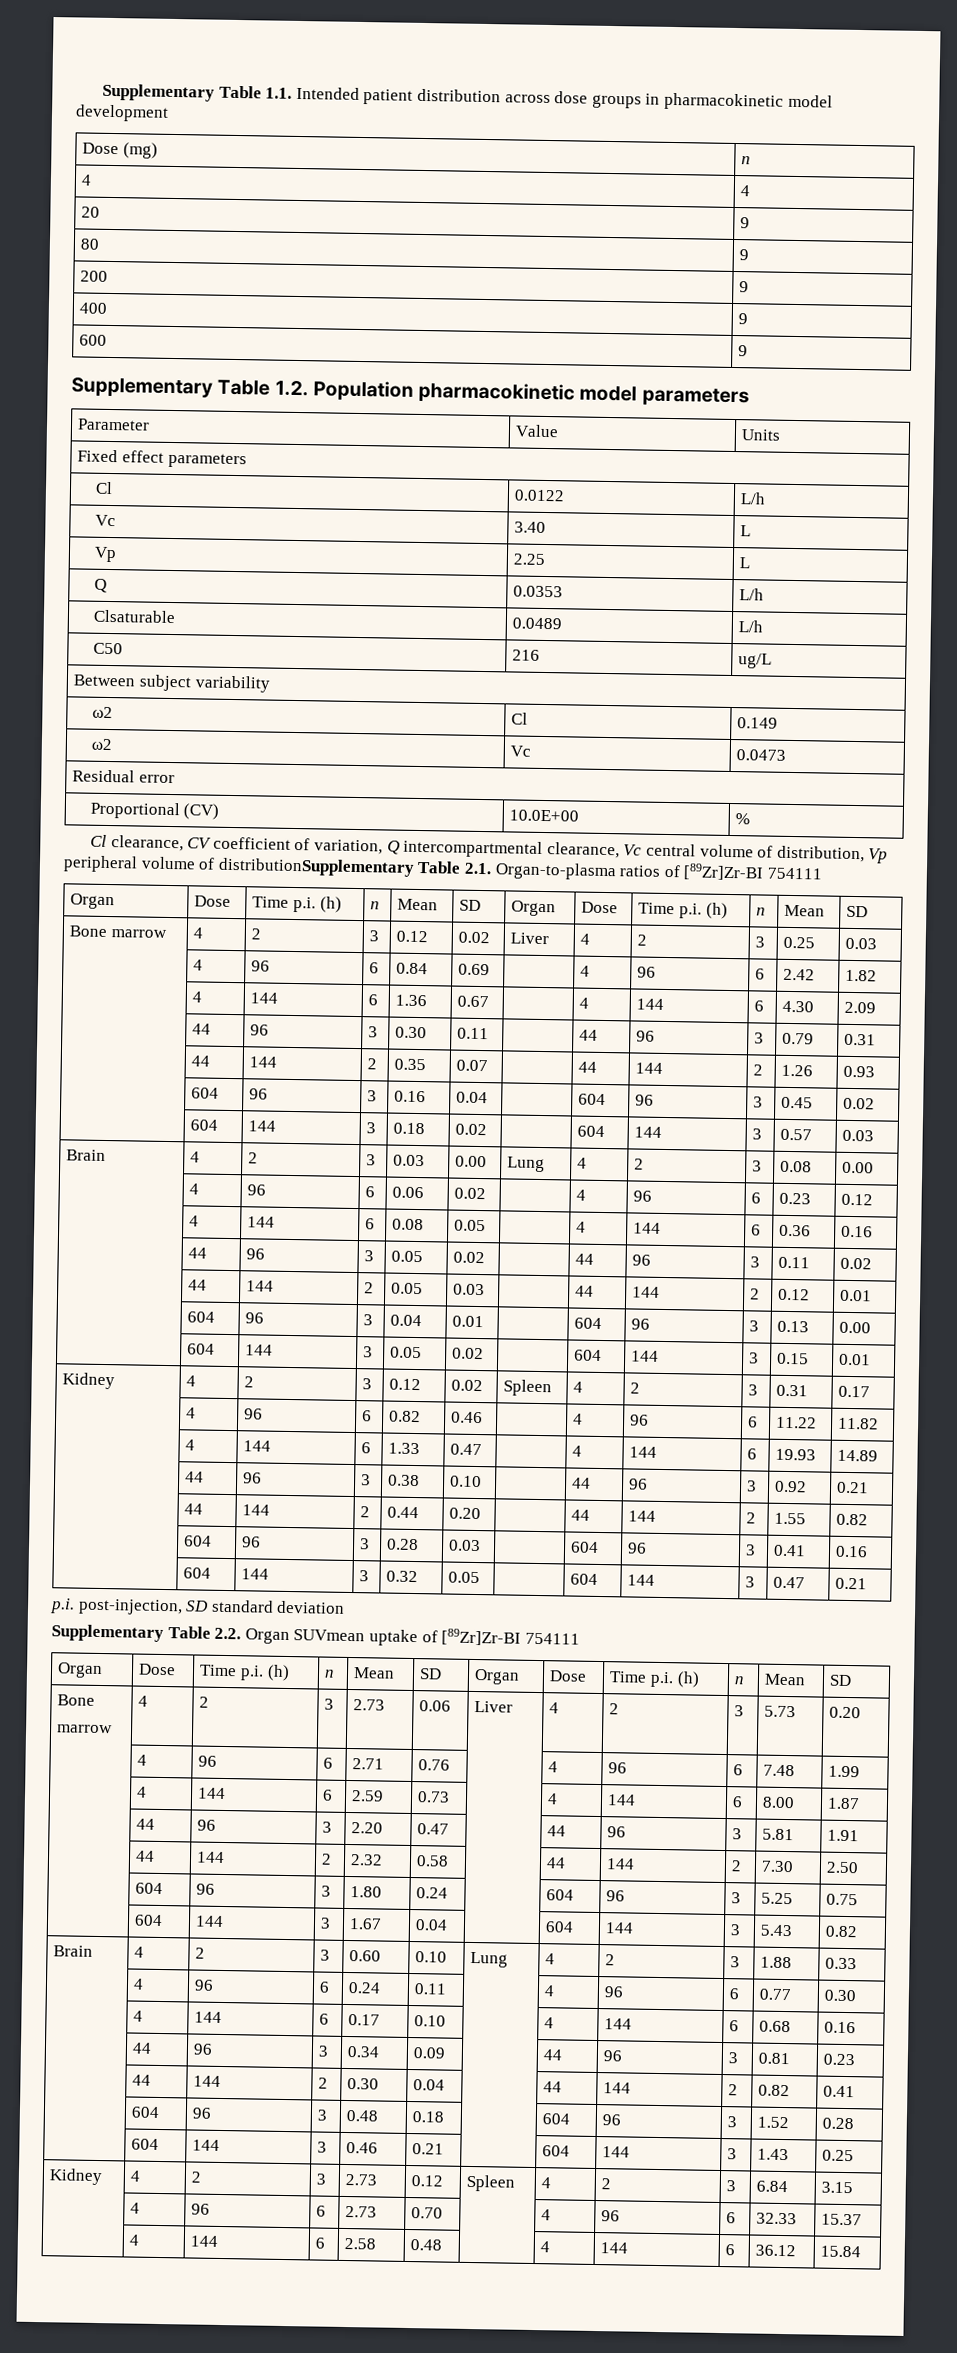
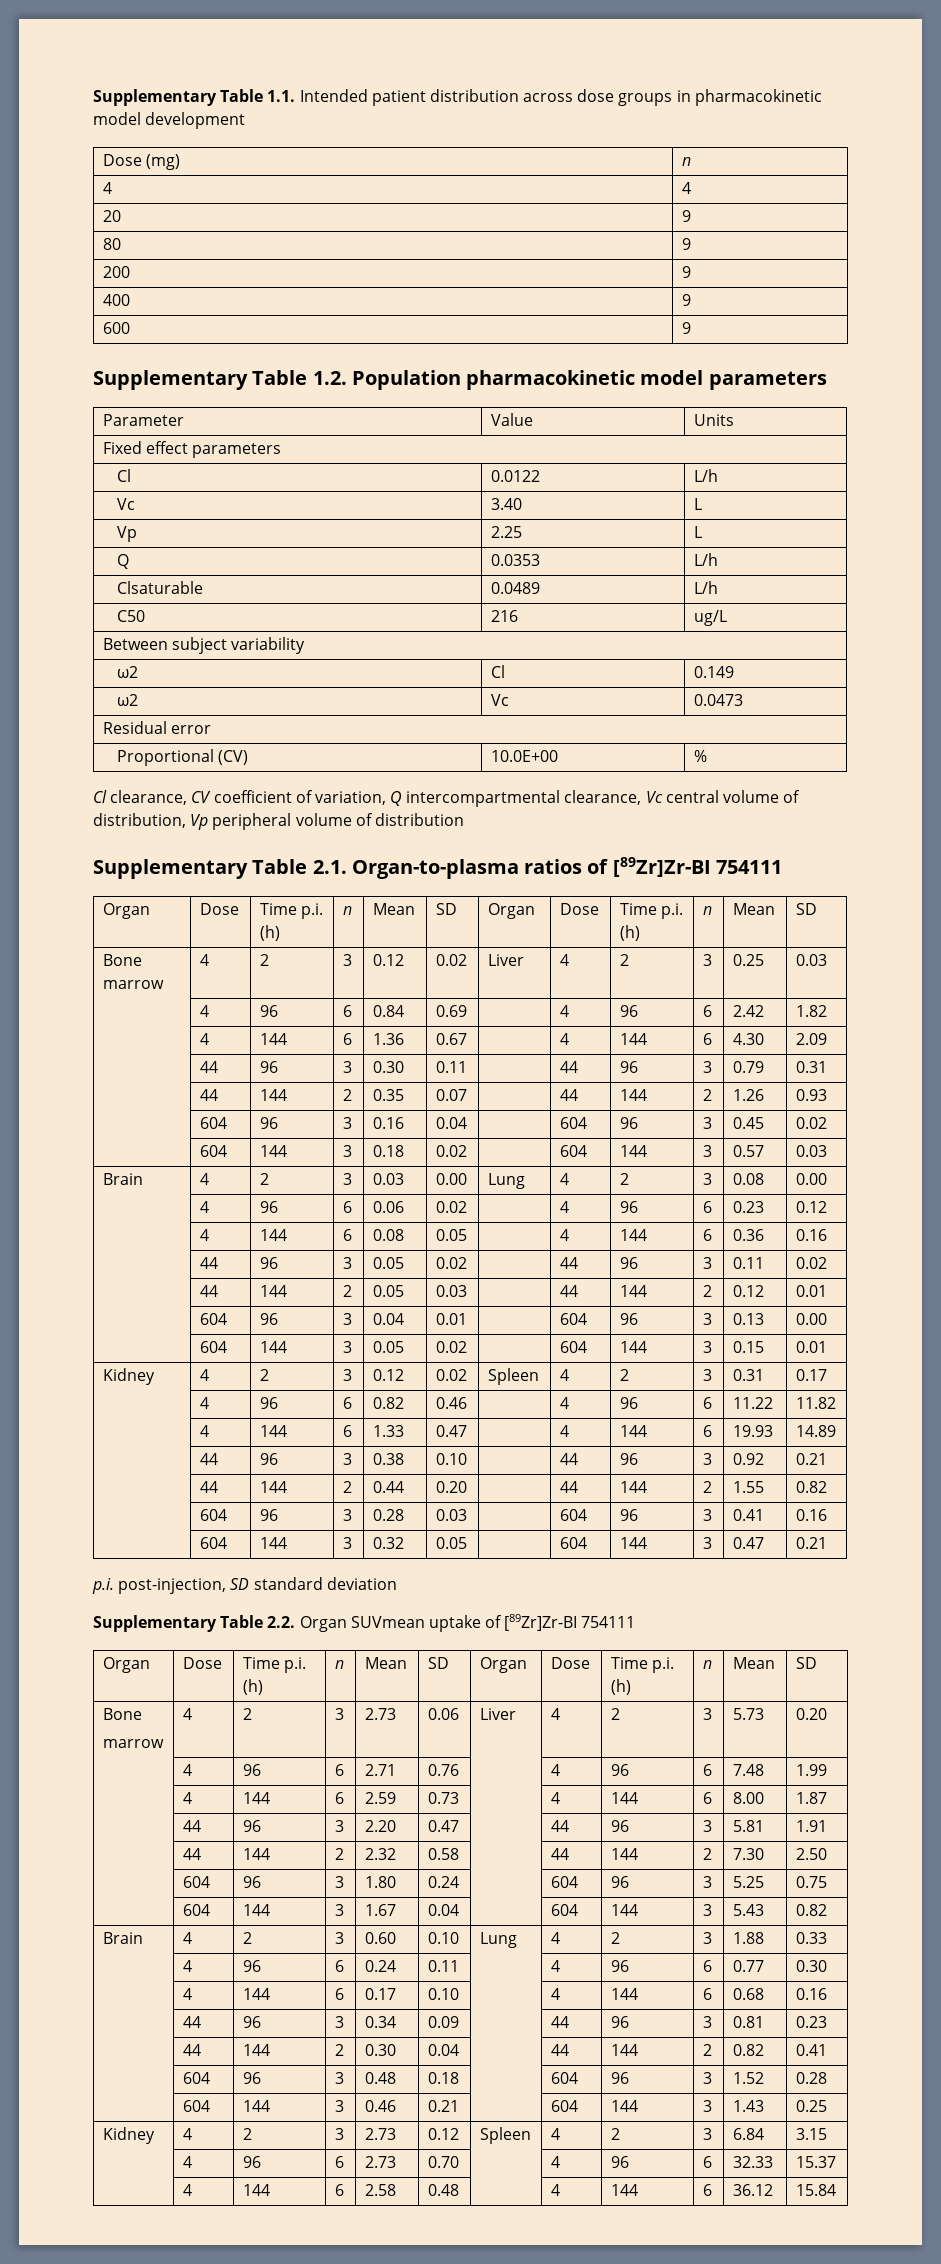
[217,857,415,877] distributionSupplementary -> [374,813,464,826] [93,859,248,879] distribution // Supplementary

